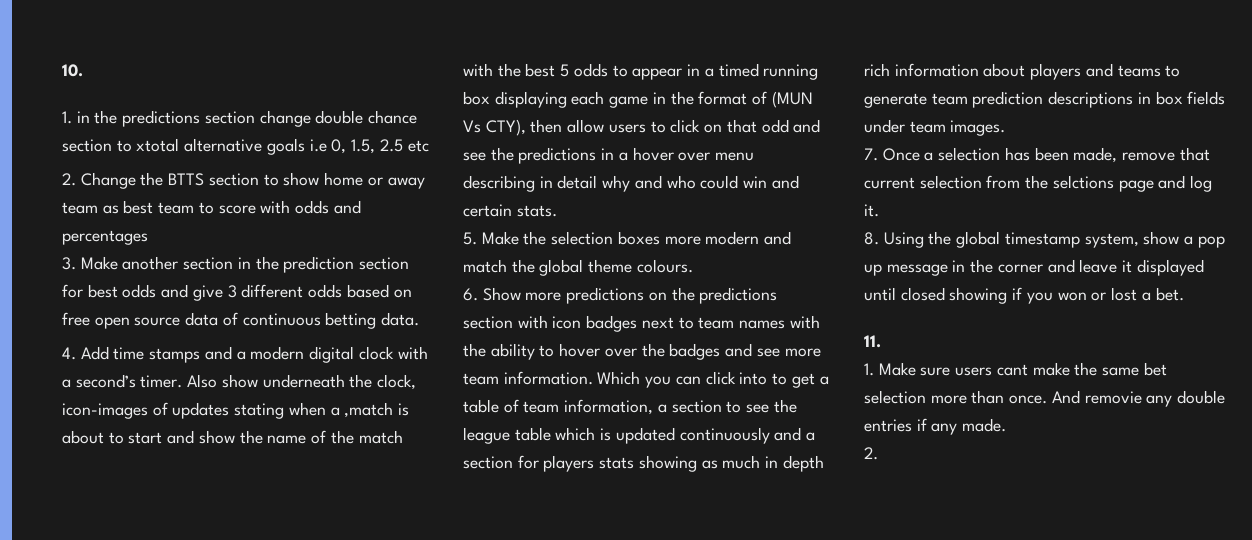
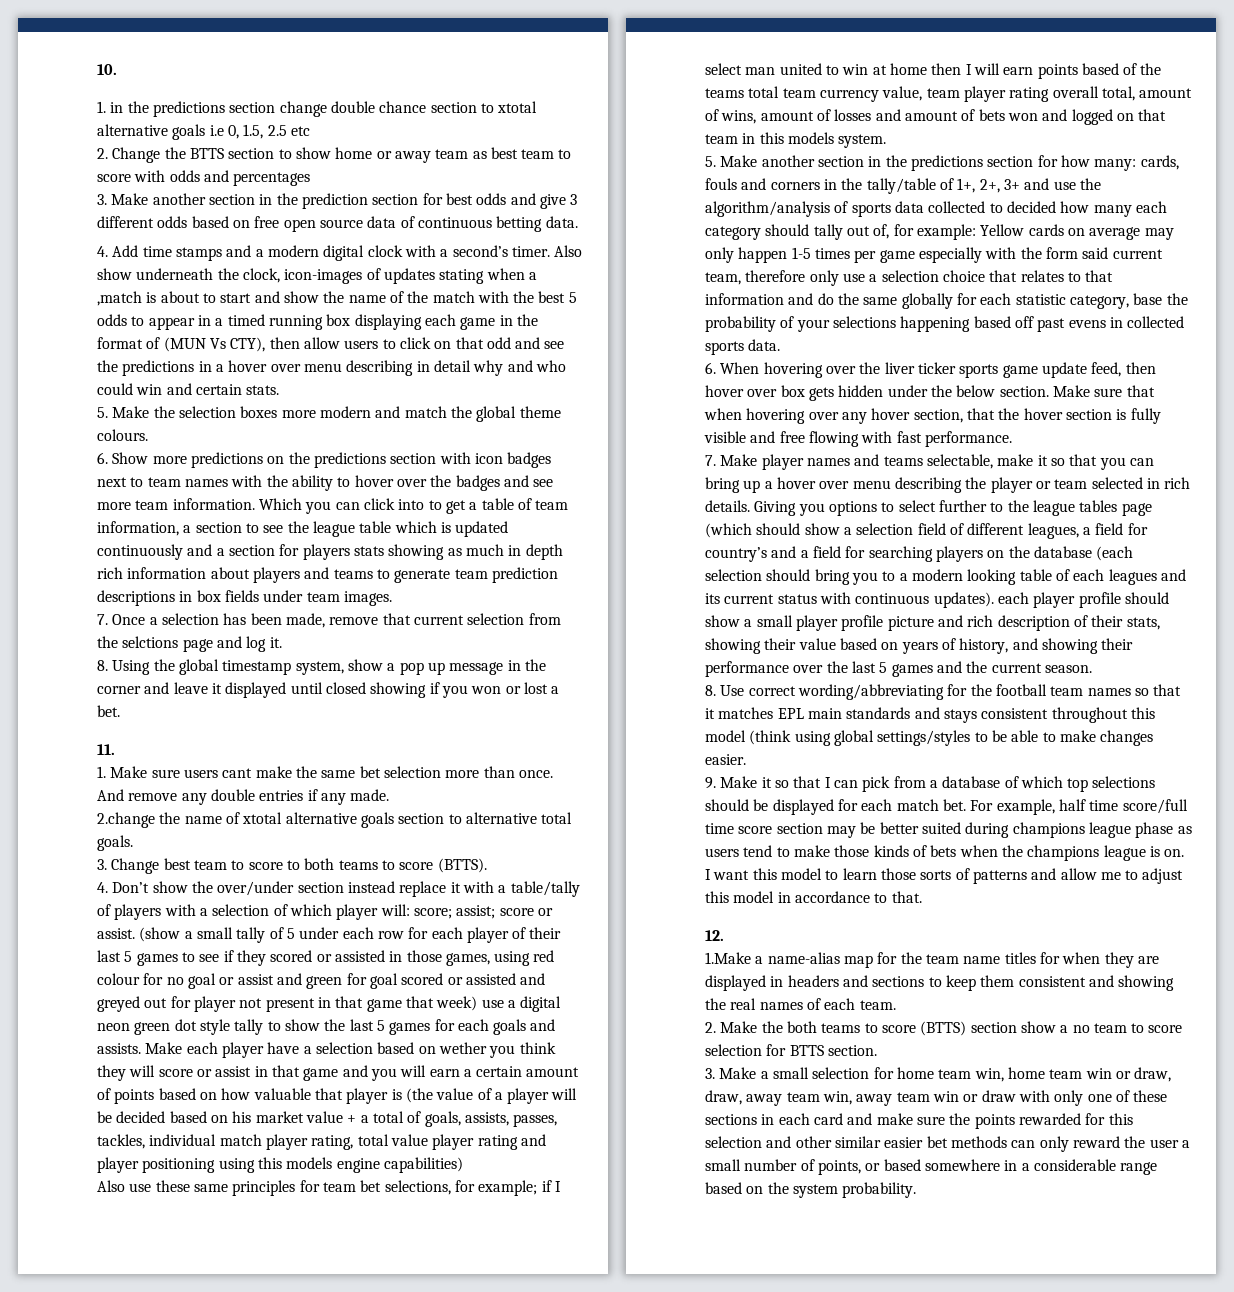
[1084,391,1142,404] removie -> [128,793,178,801] remove
[864,447,878,460] 2. -> [97,812,573,828] [97,835,133,851] [97,858,487,874] [97,881,580,897] [97,904,553,920] [97,927,562,943] [97,950,555,966] [97,973,546,989] [97,996,562,1012] [97,1019,556,1035] [97,1042,556,1058] [97,1065,580,1081] [97,1088,578,1104] [97,1111,558,1127] [97,1134,546,1150] [97,1157,463,1173] [97,1180,561,1196] [705,63,1162,79] [705,86,1193,102] [705,109,1167,125] [705,132,887,148] [705,155,1179,171] [705,178,1101,194] [705,201,1167,217] [705,224,1174,240] [705,247,1163,263] [705,270,1114,286] [705,293,1188,309] [705,316,1185,332] [705,339,781,355] [705,362,1156,378] [705,385,1155,401] [704,408,1161,424] [704,431,1012,447] [705,454,1154,470] [705,477,1191,493] [705,500,1152,516] [705,523,1148,539] [705,546,1134,562] [705,569,1186,585] [705,592,1169,608] [705,615,1160,631] [705,638,1134,654] [705,661,1092,677] [705,684,1182,700] [705,707,1155,723] [705,730,1154,746] [705,754,746,765] [705,776,1156,792] [705,799,1188,815] [705,822,1192,838] [705,845,1185,861] [705,868,1184,884] [705,891,922,903] [705,930,724,941] [705,952,1159,968] [705,975,1175,991] [705,998,896,1010] [705,1021,1183,1036] [705,1044,877,1056] [705,1067,1172,1082] [705,1090,1168,1106] [705,1113,1133,1129] [705,1136,1190,1152] [705,1159,1158,1175] [705,1182,917,1198] 2.change the name of xtotal alternative goals section to alternative total goals. // 3. Change best team to score to both teams to score (BTTS). // 4. Don’t show the over/under section instead replace it with a table/tally of players with a selection of which player will: score; assist; score or assist. (show a small tally of 5 under each row for each player of their last 5 games to see if they scored or assisted in those games, using red colour for no goal or assist and green for goal scored or assisted and greyed out for player not present in that game that week) use a digital neon green dot style tally to show the last 5 games for each goals and assists. Make each player have a selection based on wether you think they will score or assist in that game and you will earn a certain amount of points based on how valuable that player is (the value of a player will be decided based on his market value + a total of goals, assists, passes, tackles, individual match player rating, total value player rating and player positioning using this models engine capabilities) // Also use these same principles for team bet selections, for example; if I select man united to win at home then I will earn points based of the teams total team currency value, team player rating overall total, amount of wins, amount of losses and amount of bets won and logged on that team in this models system. // 5. Make another section in the predictions section for how many: cards, fouls and corners in the tally/table of 1+, 2+, 3+ and use the algorithm/analysis of sports data collected to decided how many each category should tally out of, for example: Yellow cards on average may only happen 1-5 times per game especially with the form said current team, therefore only use a selection choice that relates to that information and do the same globally for each statistic category, base the probability of your selections happening based off past evens in collected sports data. // 6. When hovering over the liver ticker sports game update feed, then hover over box gets hidden under the below section. Make sure that when hovering over any hover section, that the hover section is fully visible and free flowing with fast performance. // 7. Make player names and teams selectable, make it so that you can bring up a hover over menu describing the player or team selected in rich details. Giving you options to select further to the league tables page (which should show a selection field of different leagues, a field for country’s and a field for searching players on the database (each selection should bring you to a modern looking table of each leagues and its current status with continuous updates). each player profile should show a small player profile picture and rich description of their stats, showing their value based on years of history, and showing their performance over the last 5 games and the current season. // 8. Use correct wording/abbreviating for the football team names so that it matches EPL main standards and stays consistent throughout this model (think using global settings/styles to be able to make changes easier. // 9. Make it so that I can pick from a database of which top selections should be displayed for each match bet. For example, half time score/full time score section may be better suited during champions league phase as users tend to make those kinds of bets when the champions league is on. I want this model to learn those sorts of patterns and allow me to adjust this model in accordance to that. // 12. // 1.Make a name-alias map for the team name titles for when they are displayed in headers and sections to keep them consistent and showing the real names of each team. // 2. Make the both teams to score (BTTS) section show a no team to score selection for BTTS section. // 3. Make a small selection for home team win, home team win or draw, draw, away team win, away team win or draw with only one of these sections in each card and make sure the points rewarded for this selection and other similar easier bet methods can only reward the user a small number of points, or based somewhere in a considerable range based on the system probability.

